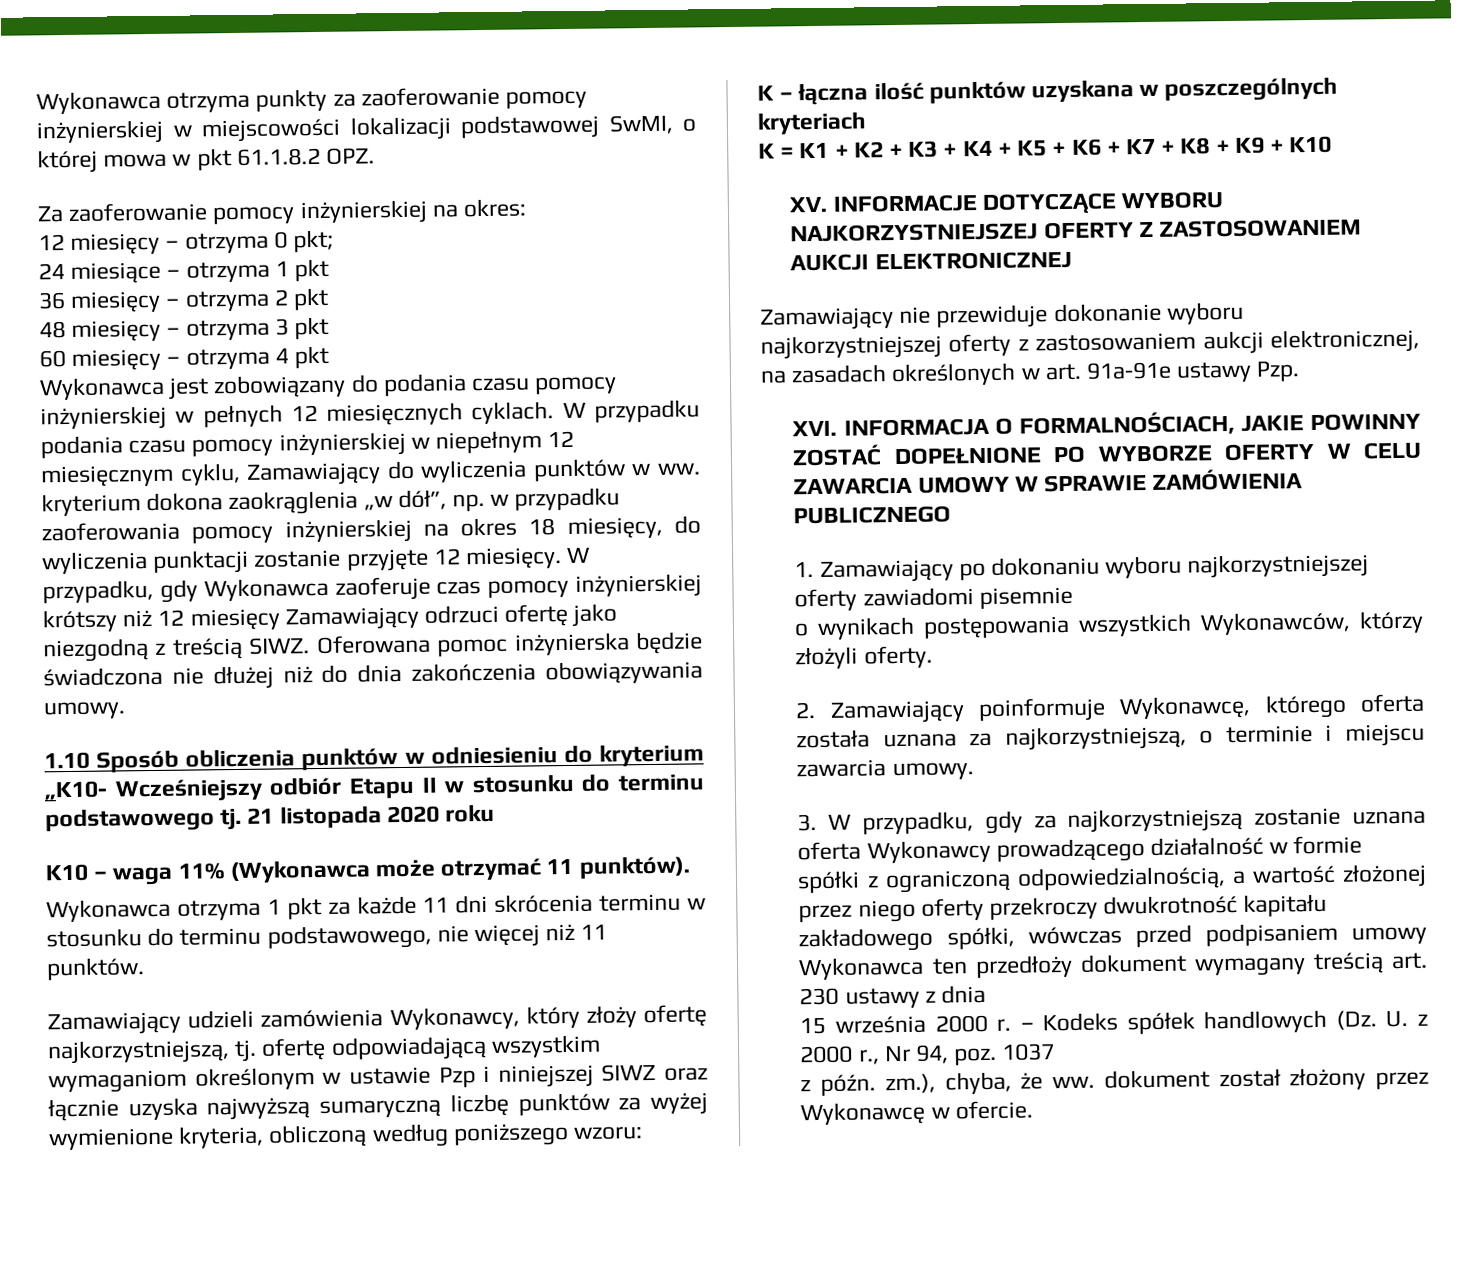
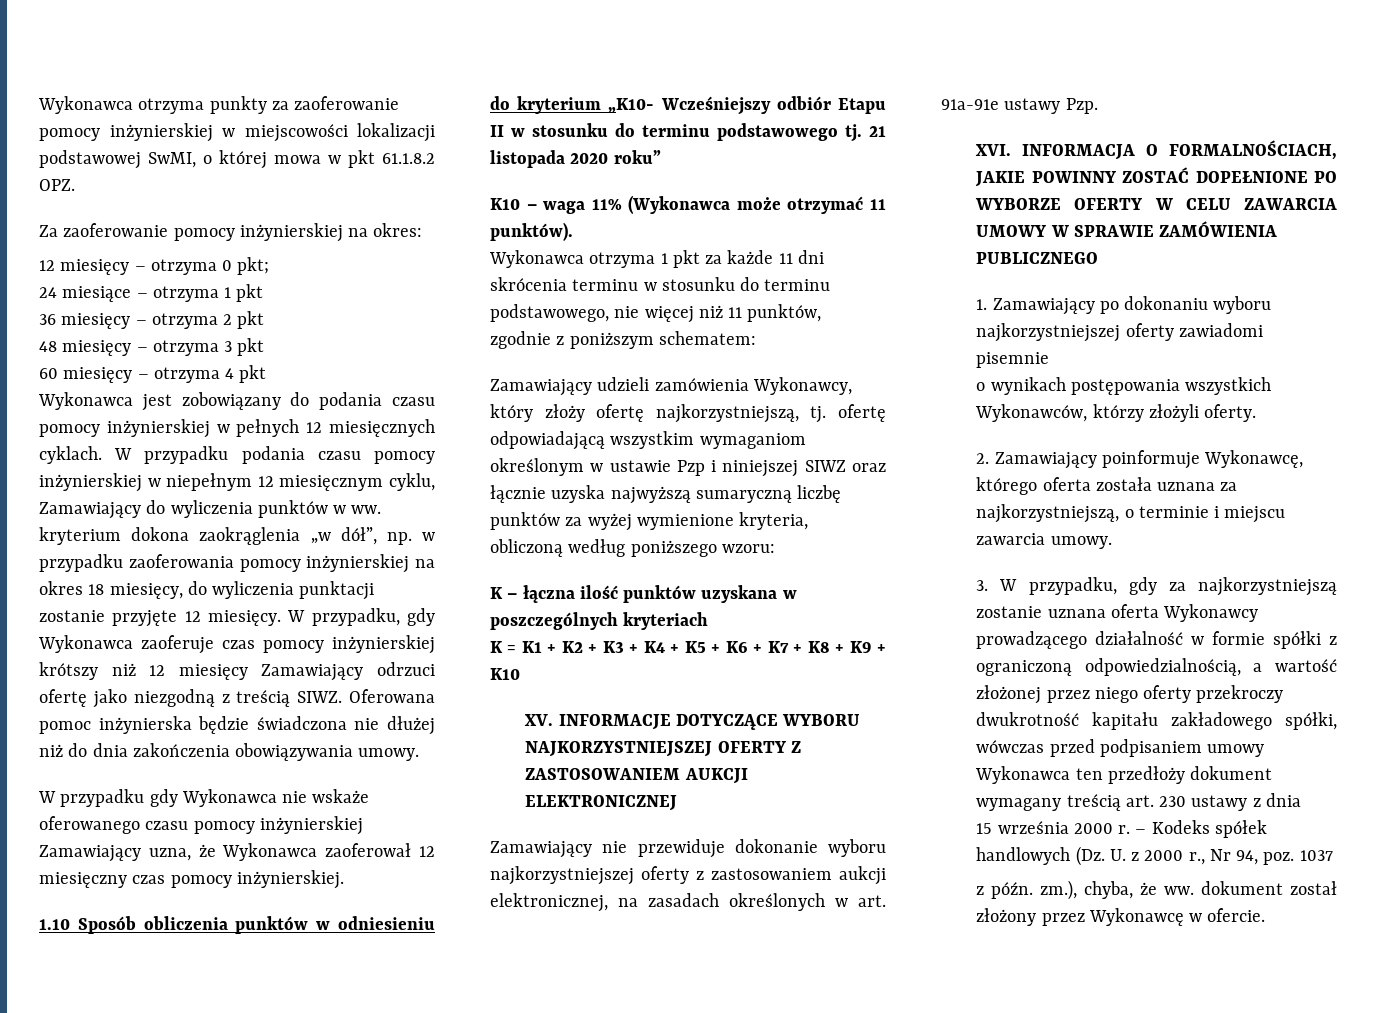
(126, 710) none -> [38,789,370,807] [39,816,363,835] [39,843,436,862] [39,870,344,889] // W przypadku gdy Wykonawca nie wskaże oferowanego czasu pomocy inżynierskiej Zamawiający uzna, że Wykonawca zaoferował 12 miesięczny czas pomocy inżynierskiej.
[445,803,496,823] roku -> [613,150,661,164] roku”
[46,957,145,981] punktów. -> [747,304,822,322] [490,331,756,349] punktów, zgodnie z poniższym schematem:

